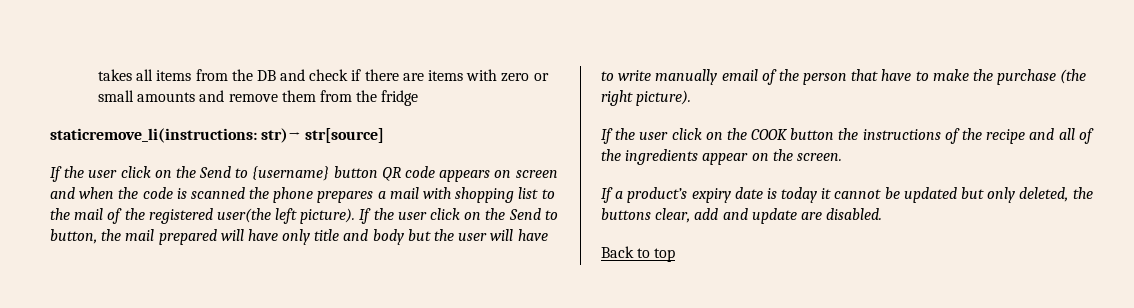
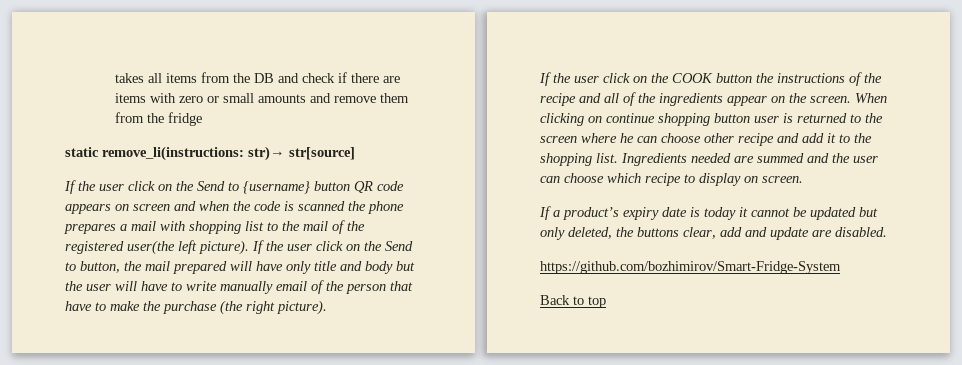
[50,128,257,143] staticremove_li(instructions: -> [65,146,244,161] static remove_li(instructions:
(842, 157) none -> [855,93,887,103] [540,113,883,126] [540,133,872,146] [540,153,878,166] [540,173,803,186] When clicking on continue shopping button user is returned to the screen where he can choose other recipe and add it to the shopping list. Ingredients needed are summed and the user can choose which recipe to display on screen.
(883, 214) none -> [540,261,841,274] // https://github.com/bozhimirov/Smart-Fridge-System

